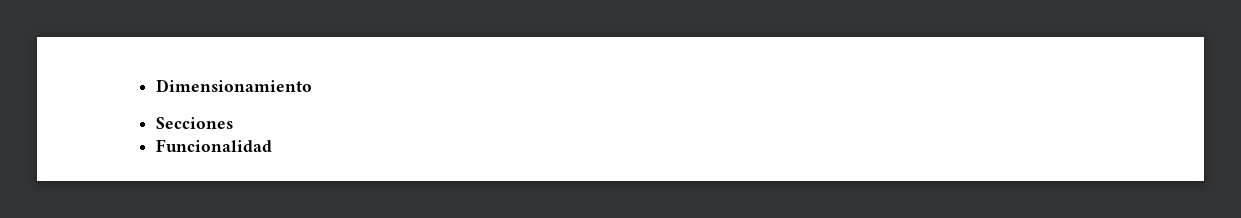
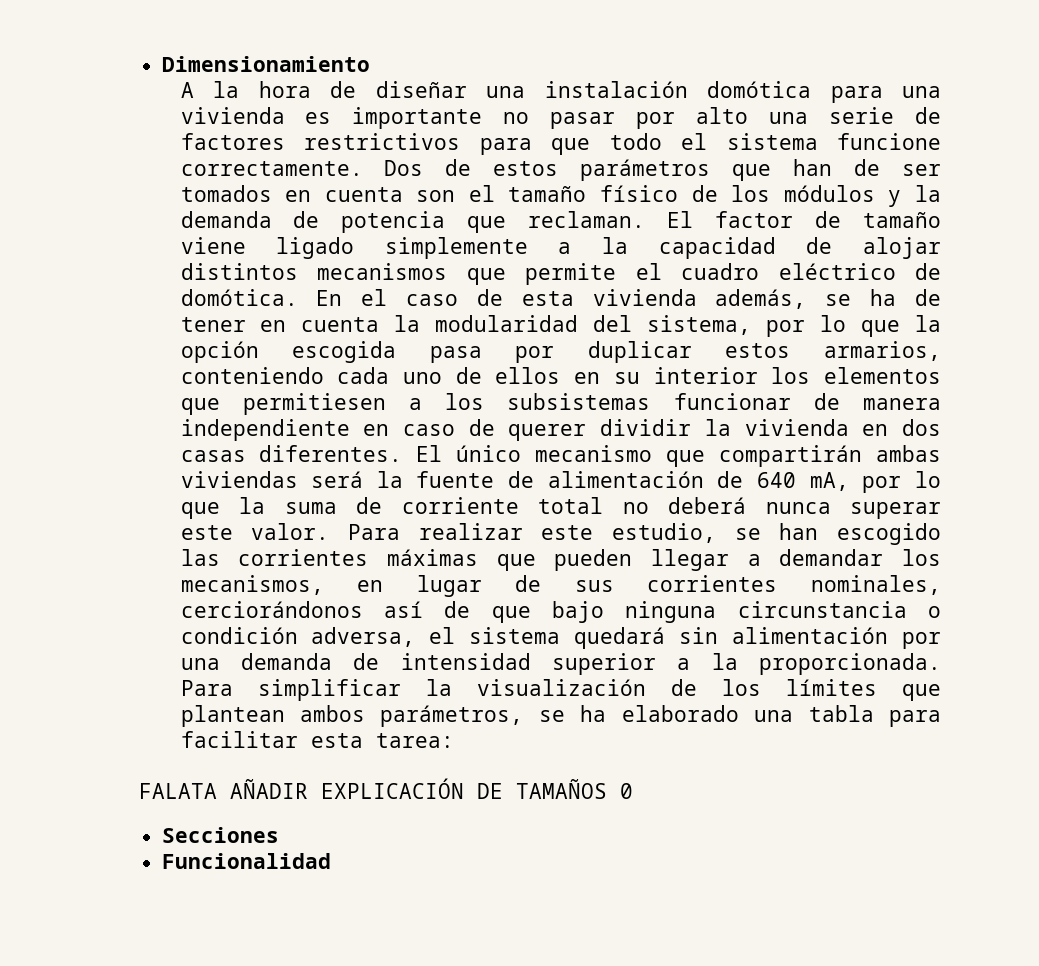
(313, 85) none -> [180,81,941,103] [180,107,941,129] [180,133,941,155] [180,159,941,181] [180,185,941,207] [180,211,941,233] [180,237,942,259] [180,263,941,285] [180,289,941,309] [180,315,941,337] [180,341,941,363] [180,367,941,384] [180,393,941,415] [180,419,941,441] [180,445,941,467] [180,471,942,493] [180,497,942,519] [180,523,941,545] [180,549,941,571] [180,575,941,597] [180,601,941,623] [180,627,941,649] [180,653,941,675] [180,679,941,701] [180,705,941,727] [180,731,454,748] [139,778,634,799] // A la hora de diseñar una instalación domótica para una vivienda es importante no pasar por alto una serie de factores restrictivos para que todo el sistema funcione correctamente. Dos de estos parámetros que han de ser tomados en cuenta son el tamaño físico de los módulos y la demanda de potencia que reclaman. El factor de tamaño viene ligado simplemente a la capacidad de alojar distintos mecanismos que permite el cuadro eléctrico de domótica. En el caso de esta vivienda además, se ha de tener en cuenta la modularidad del sistema, por lo que la opción escogida pasa por duplicar estos armarios, conteniendo cada uno de ellos en su interior los elementos que permitiesen a los subsistemas funcionar de manera independiente en caso de querer dividir la vivienda en dos casas diferentes. El único mecanismo que compartirán ambas viviendas será la fuente de alimentación de 640 mA, por lo que la suma de corriente total no deberá nunca superar este valor. Para realizar este estudio, se han escogido las corrientes máximas que pueden llegar a demandar los mecanismos, en lugar de sus corrientes nominales, cerciorándonos así de que bajo ninguna circunstancia o condición adversa, el sistema quedará sin alimentación por una demanda de intensidad superior a la proporcionada. Para simplificar la visualización de los límites que plantean ambos parámetros, se ha elaborado una tabla para facilitar esta tarea: // FALATA AÑADIR EXPLICACIÓN DE TAMAÑOS 0

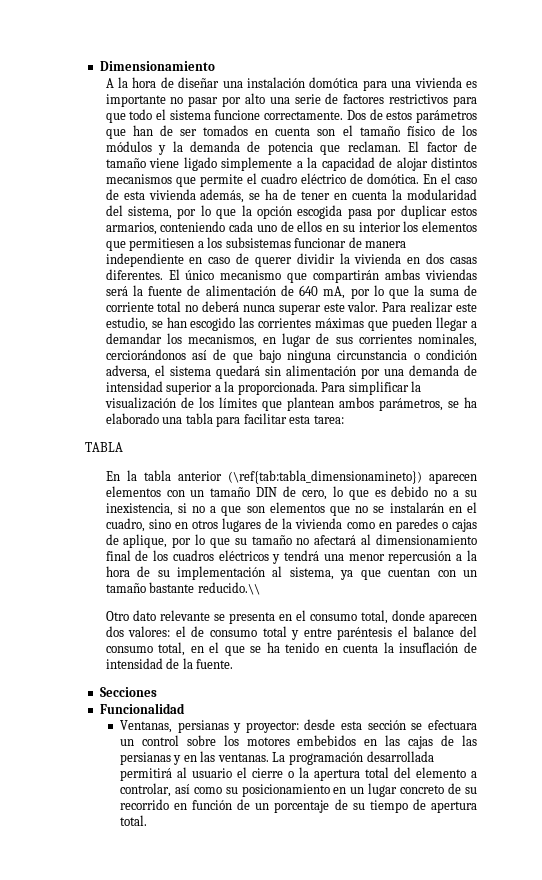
[139,778,634,799] [162,827,280,843] [162,853,332,869] FALATA AÑADIR EXPLICACIÓN DE TAMAÑOS 0 // Secciones // Funcionalidad -> [85,442,124,452] [105,470,477,484] [105,486,478,500] [105,502,477,516] [105,518,478,532] [105,534,477,548] [105,550,478,564] [105,566,478,580] [105,582,260,595] [105,610,477,624] [105,626,477,640] [105,642,477,656] [105,658,234,669] [99,687,157,697] [99,703,185,714] [119,719,478,733] [119,735,477,749] [119,751,434,765] [119,767,478,781] [119,783,477,797] [119,799,478,813] [119,815,147,826] TABLA // En la tabla anterior (\ref{tab:tabla_dimensionamineto}) aparecen elementos con un tamaño DIN de cero, lo que es debido no a su inexistencia, si no a que son elementos que no se instalarán en el cuadro, sino en otros lugares de la vivienda como en paredes o cajas de aplique, por lo que su tamaño no afectará al dimensionamiento final de los cuadros eléctricos y tendrá una menor repercusión a la hora de su implementación al sistema, ya que cuentan con un tamaño bastante reducido.\\ // Otro dato relevante se presenta en el consumo total, donde aparecen dos valores: el de consumo total y entre paréntesis el balance del consumo total, en el que se ha tenido en cuenta la insuflación de intensidad de la fuente. // Secciones // Funcionalidad // Ventanas, persianas y proyector: desde esta sección se efectuara un control sobre los motores embebidos en las cajas de las persianas y en las ventanas. La programación desarrollada permitirá al usuario el cierre o la apertura total del elemento a controlar, así como su posicionamiento en un lugar concreto de su recorrido en función de un porcentaje de su tiempo de apertura total.

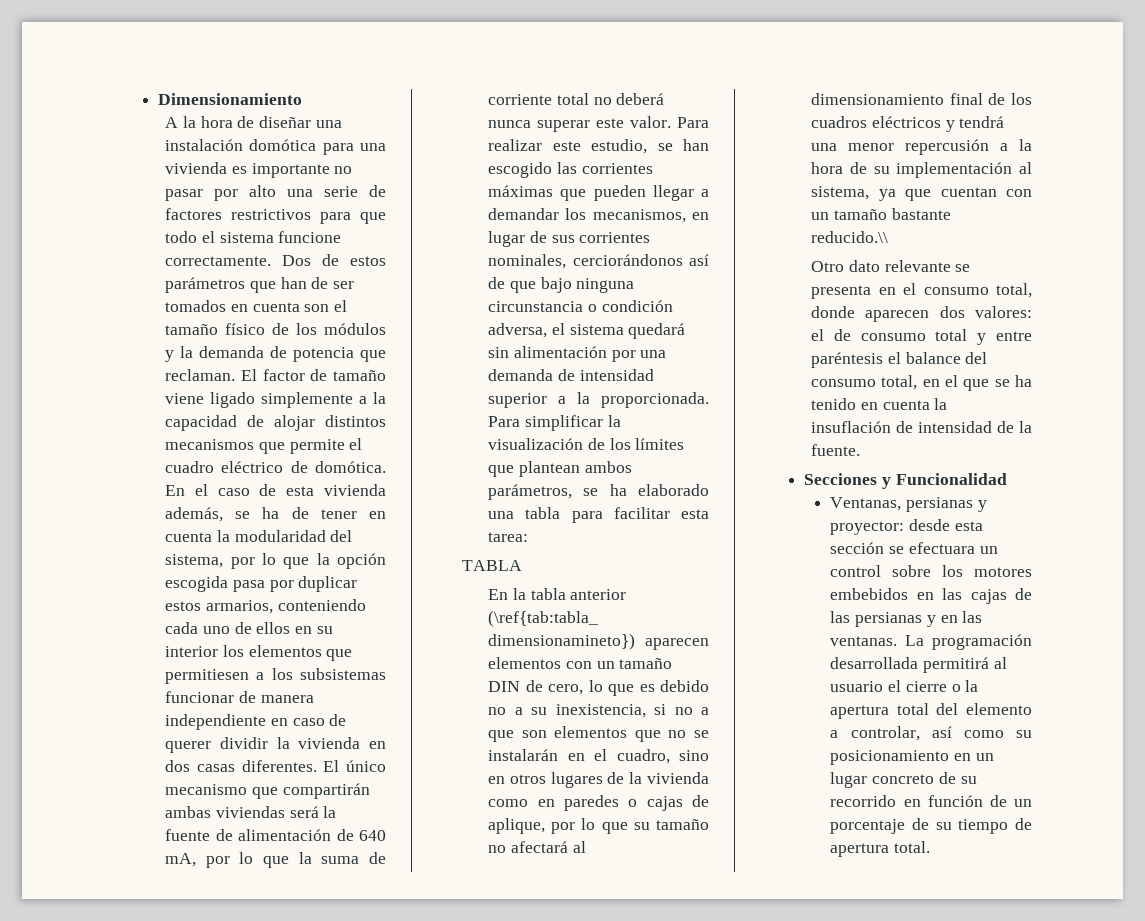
(157, 692) // -> [882,477,892,489] y

